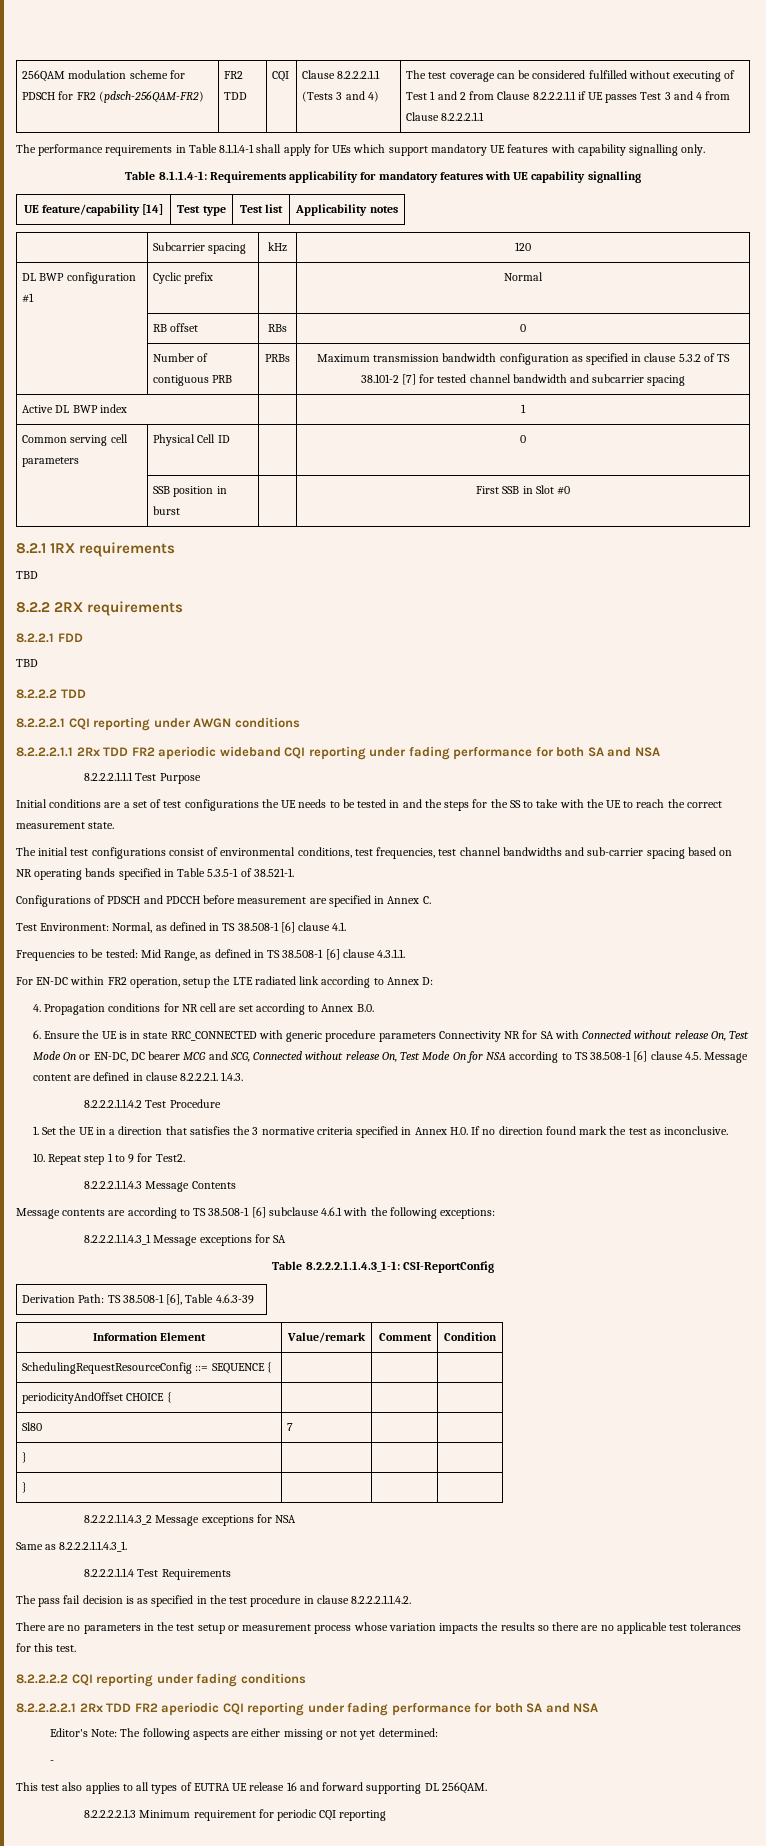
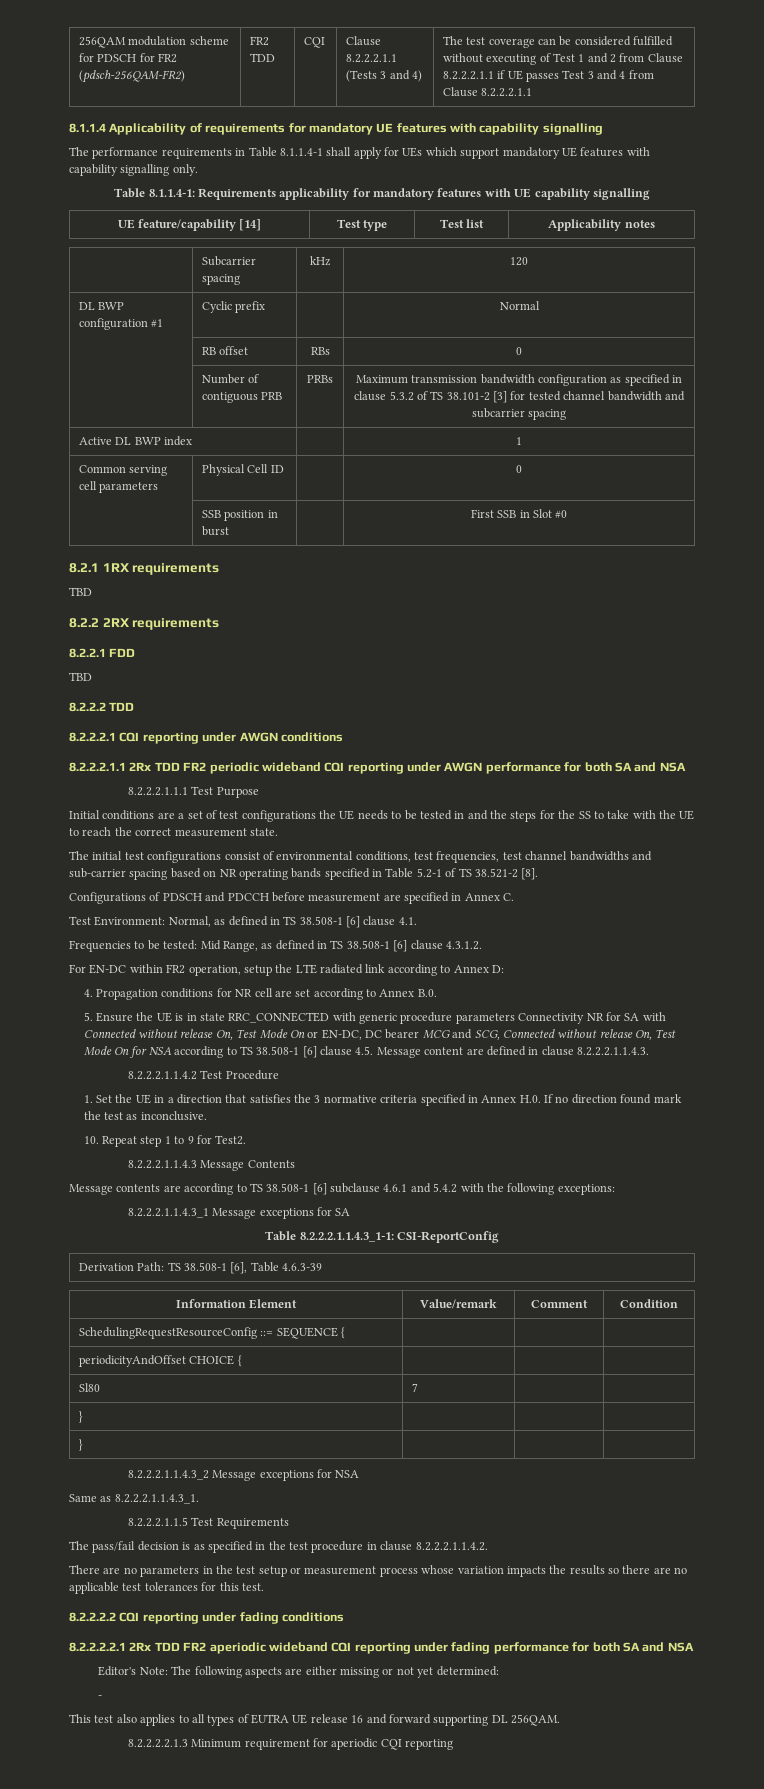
(485, 116) none -> [69,123,603,135] // 8.1.1.4 Applicability of requirements for mandatory UE features with capability signalling
[401,374,416,385] [7] -> [493,391,507,403] [3]
[158,746,450,760] aperiodic wideband CQI reporting under fading -> [209,762,483,774] periodic wideband CQI reporting under AWGN
[207,868,294,877] 5.3.5-1 of 38.521-1. -> [416,868,539,880] 5.2-1 of TS 38.521-2 [8].
[377,949,406,958] 4.3.1.1. -> [445,941,482,950] 4.3.1.2.
[33,1030,42,1039] 6. -> [83,1012,93,1021] 5.
[180,1072,244,1081] 8.2.2.2.1. 1.4.3. -> [577,1047,650,1056] 8.2.2.2.1.1.4.3.
(343, 1211) none -> [410,1183,458,1193] and 5.4.2
[84,1568,135,1577] 8.2.2.2.1.1.4 -> [127,1517,188,1527] 8.2.2.2.1.1.5
[38,1595,81,1607] pass fail -> [92,1541,136,1553] pass/fail
(220, 1709) none -> [268,1642,328,1652] wideband
[276,1809,316,1821] periodic -> [331,1738,378,1750] aperiodic

